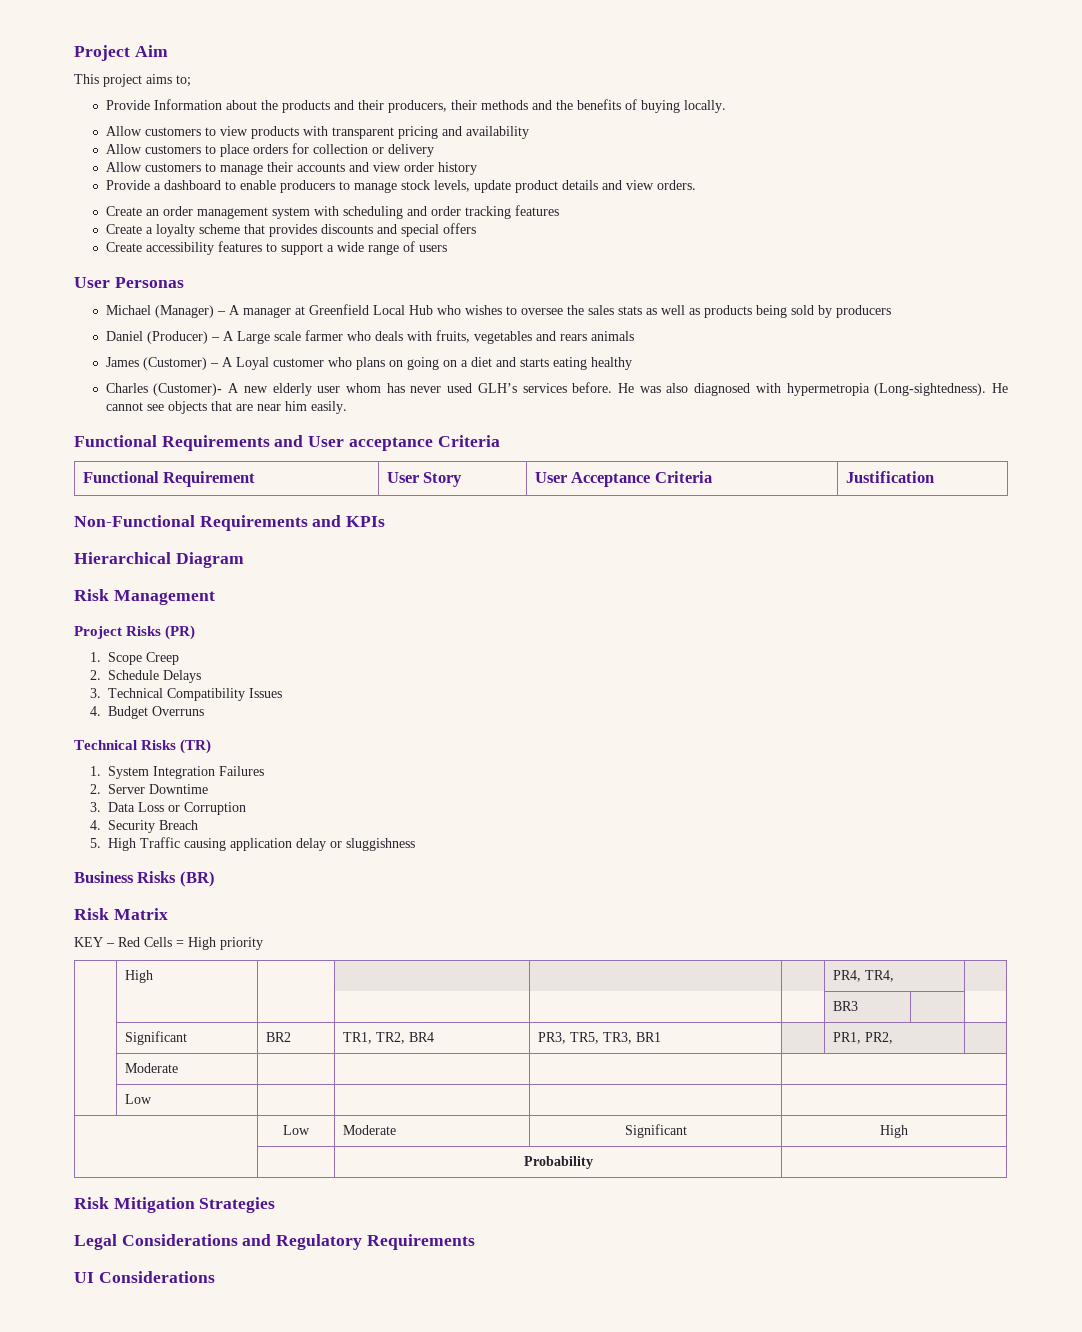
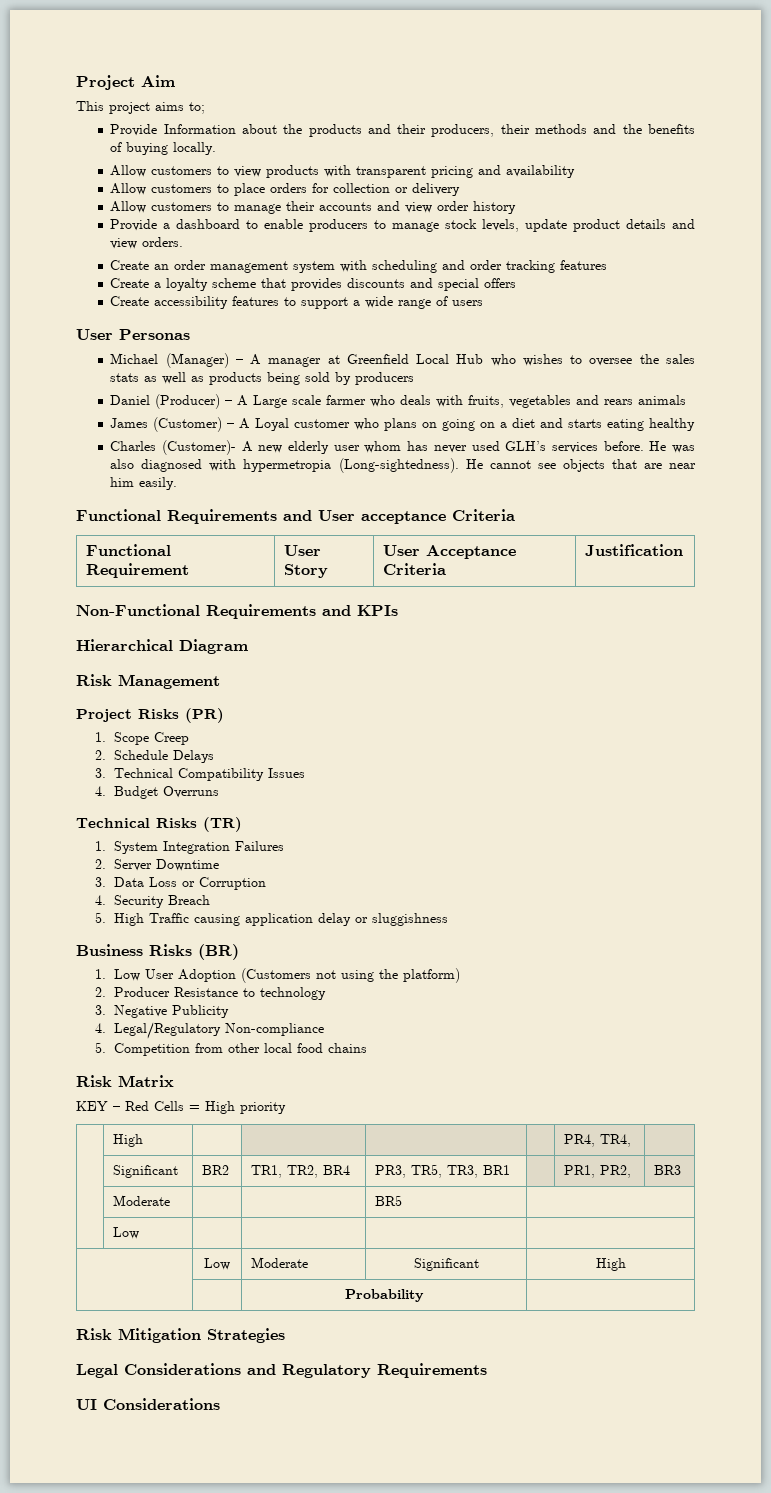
(215, 879) none -> [94,968,460,983] [94,987,326,1000] [94,1005,229,1018] [94,1022,324,1039] [94,1042,367,1056] // 1. Low User Adoption (Customers not using the platform) // 2. Producer Resistance to technology // 3. Negative Publicity // 4. Legal/Regulatory Non-compliance // 5. Competition from other local food chains
[832,1001,858,1011] // | | | | | | BR3 | | -> (631, 1140) none
(893, 1038) none -> [653,1165,681,1175] BR3
(178, 1068) none -> [374,1195,402,1206] BR5

